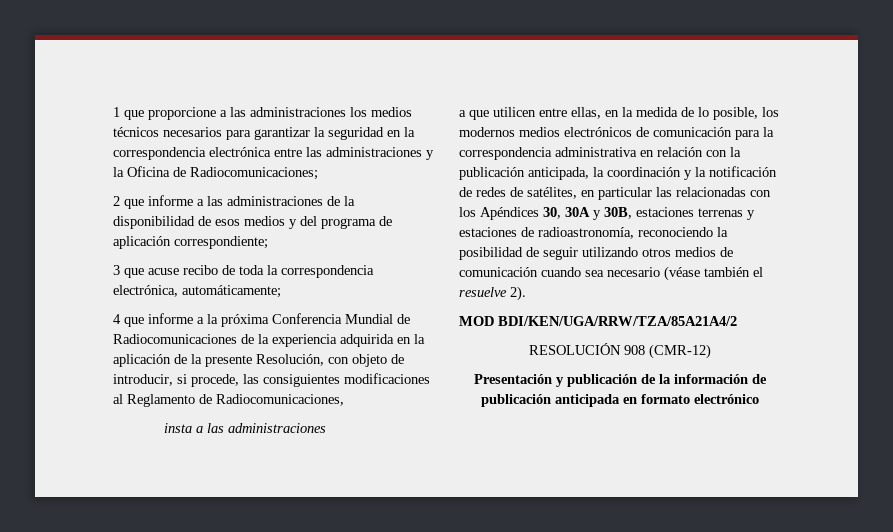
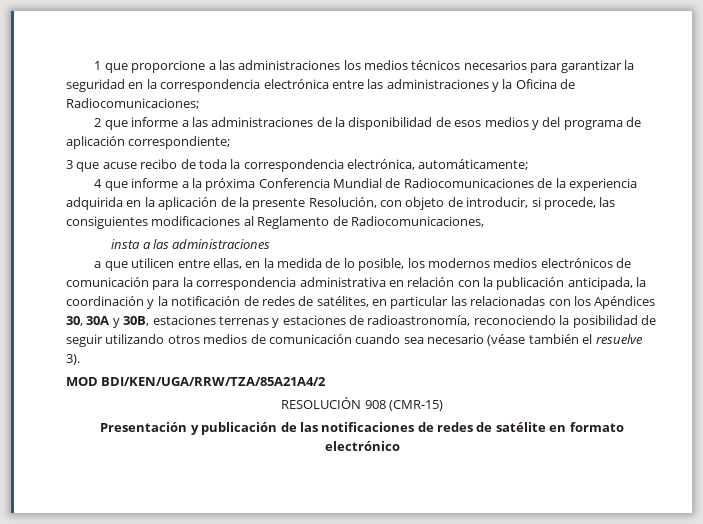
[510,286,526,301] 2). -> [66,354,80,365] 3).
[648,344,711,359] (CMR-12) -> [388,400,443,411] (CMR-15)
[658,374,767,384] [480,394,620,407] la información de publicación anticipada -> [299,422,546,432] las notificaciones de redes de satélite

